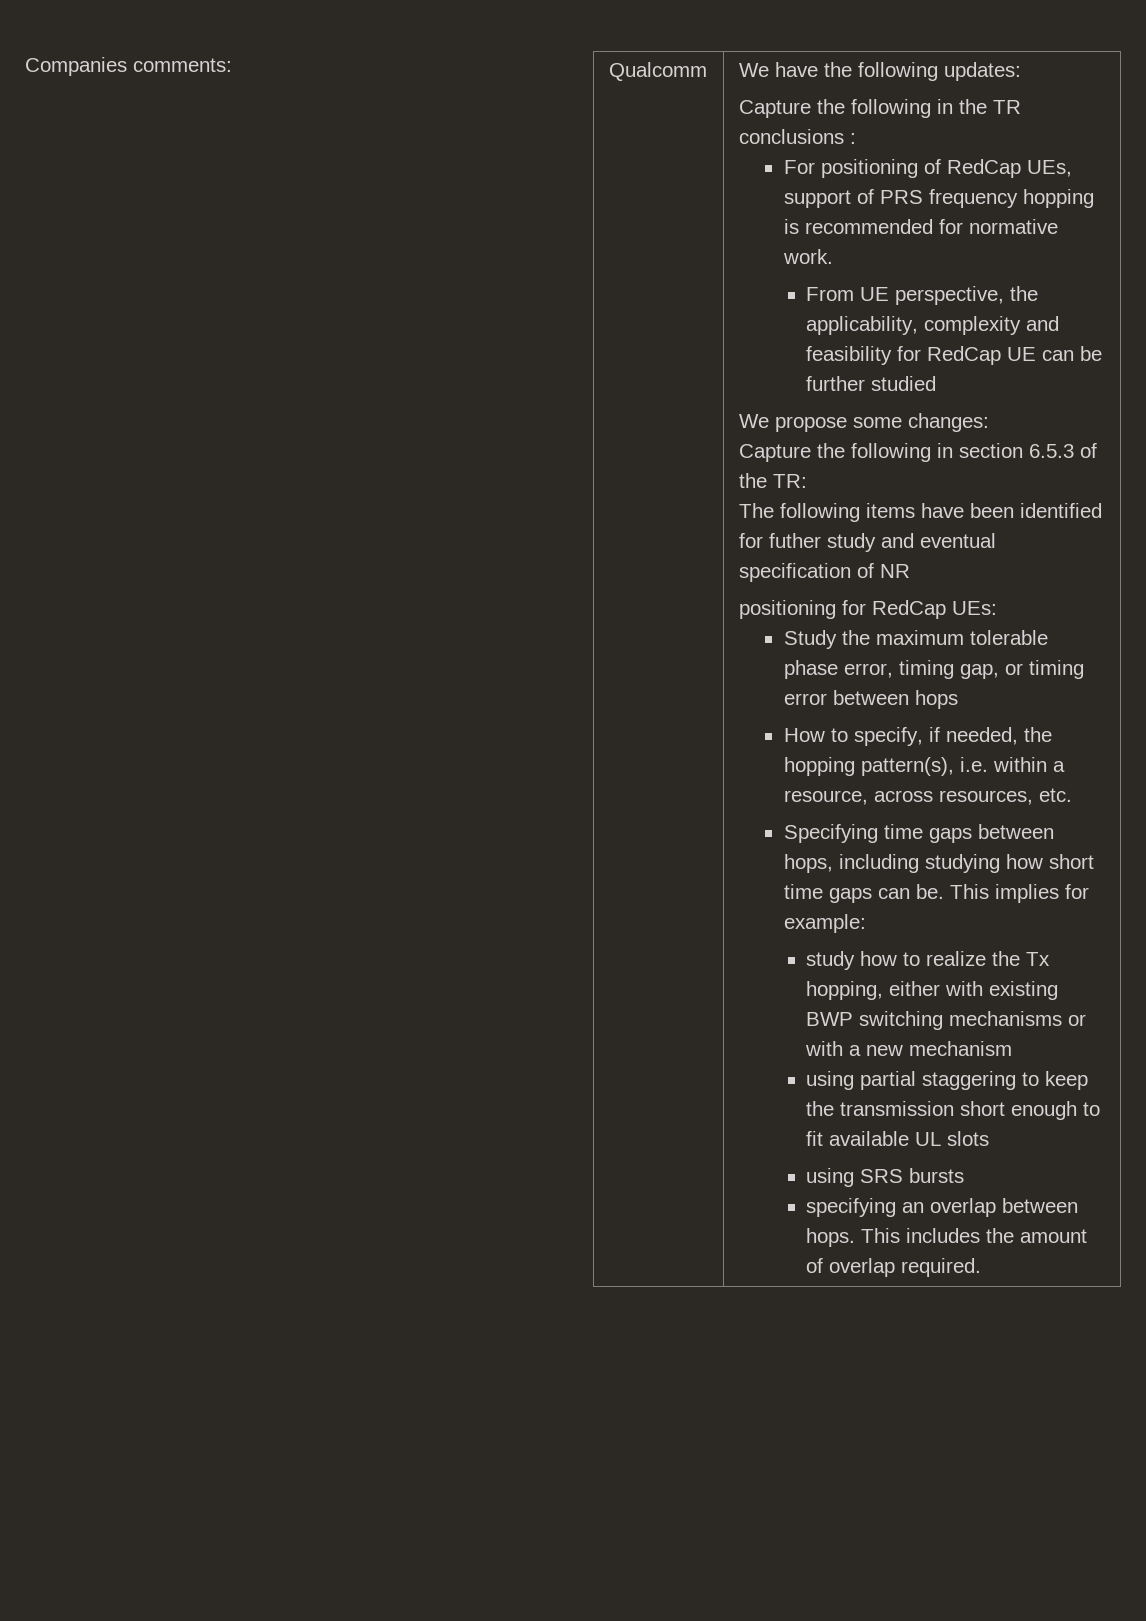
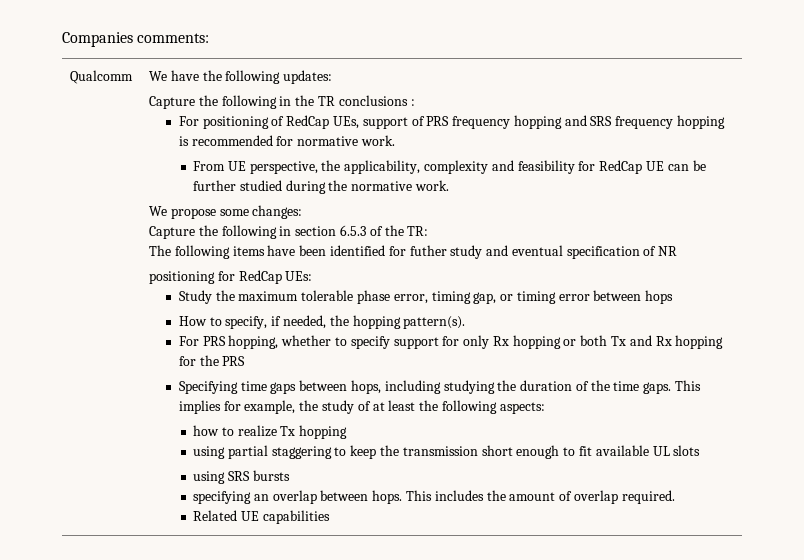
(1094, 198) none -> [564,115,725,129] and SRS frequency hopping
(937, 383) none -> [285,180,450,194] during the normative work.
[860,757,1065,776] [783,788,1072,805] pattern(s), i.e. within a resource, across resources, etc. -> [403,316,466,329] [178,335,724,349] [178,355,246,366] pattern(s). // For PRS hopping, whether to specify support for only Rx hopping or both Tx and Rx hopping for the PRS
[1005,854,1094,869] [783,884,1089,903] [783,914,866,933] [806,951,1051,970] [806,981,1059,1000] [806,1011,1087,1030] [805,1041,1013,1056] how short time gaps can be. This implies for example: // study how to realize the Tx hopping, either with existing BWP switching mechanisms or with a new mechanism -> [497,380,701,394] [178,400,545,414] [193,425,348,439] the duration of the time gaps. This implies for example, the study of at least the following aspects: // how to realize Tx hopping
(982, 1267) none -> [193,510,330,524] // Related UE capabilities

